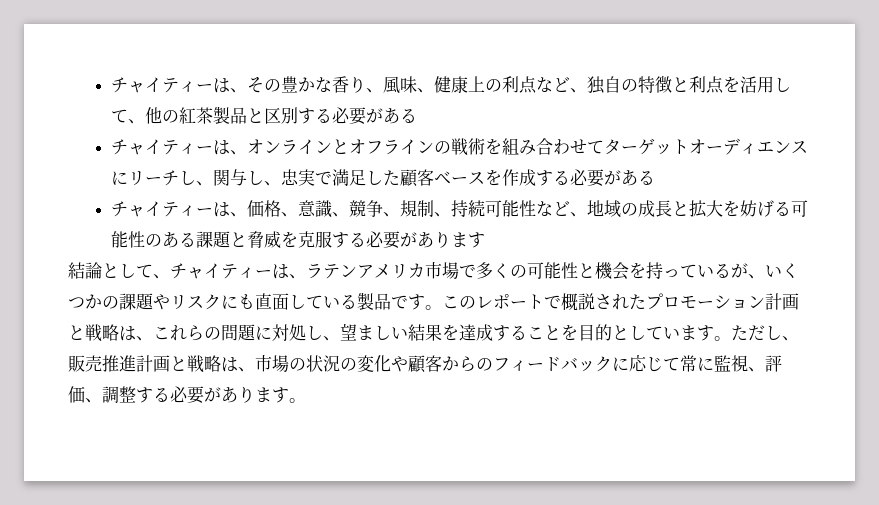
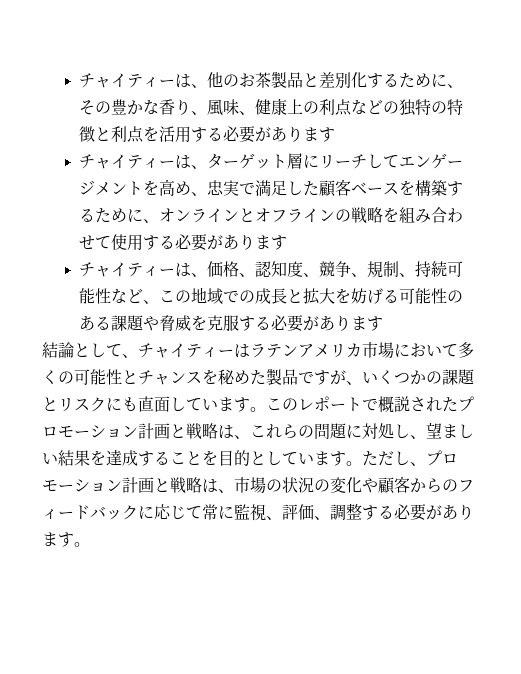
[111,77,248,93] チャイティーは、 -> [79,71,464,88] チャイティーは、他のお茶製品と差別化するために、
[570,76,622,94] 、独自 -> [383,99,432,116] の独特
[774,77,792,92] [111,106,418,125] [111,139,248,155] して、他の紅茶製品と区別する必要がある // チャイティーは、 -> [191,126,336,143] [79,153,464,169] [79,179,464,197] [79,208,160,223] する必要があります // チャイティーは、ターゲット層にリーチしてエンゲージメントを高め、忠実で満足した顧客ベースを構築するために、
[468,138,486,155] 術 -> [367,207,384,223] 略
[604,138,809,155] [111,169,656,187] ターゲットオーディエンスにリーチし、関与し、忠実で満足した顧客ベースを作成する必要がある -> [111,234,288,251] 使用する必要があります
[298,200,333,218] 意識 -> [255,261,304,277] 認知度
[587,200,622,218] 地域 -> [159,287,240,304] この地域で
[230,232,248,247] と -> [143,316,160,331] や
[289,274,306,279] 、 -> (250, 351) none
[459,264,476,278] で -> [394,343,458,357] において
[595,262,731,280] 機会を持っている -> [138,368,330,385] チャンスを秘めた製品です
[153,294,170,310] や -> [42,397,58,411] と
[340,292,408,310] る製品で -> [218,397,234,411] ま
[68,355,136,372] 販売推進 -> [426,450,458,466] [42,479,122,492] プロモーション

